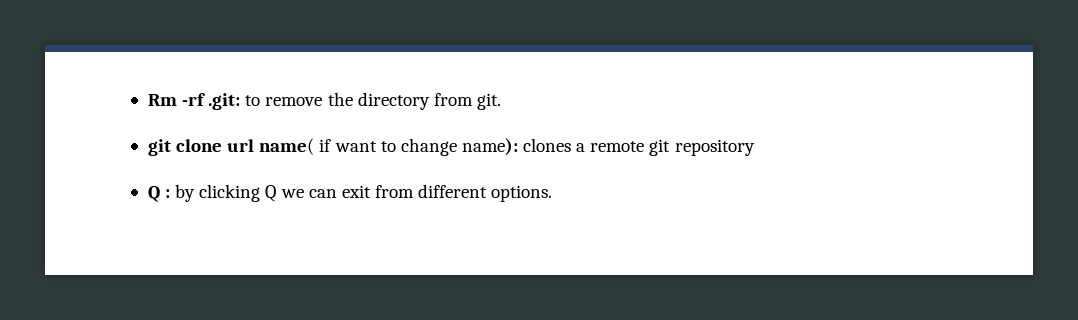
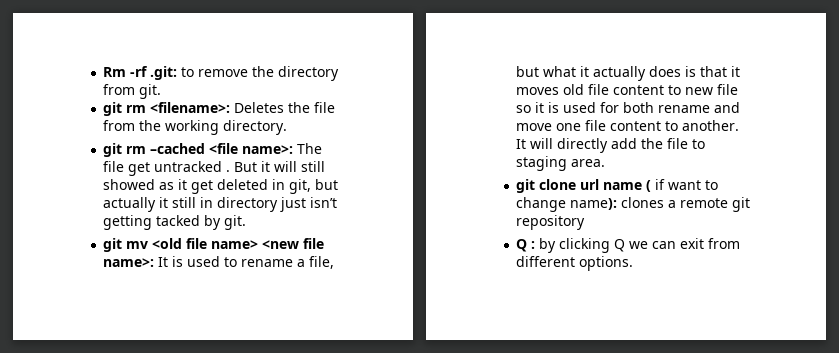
(501, 101) none -> [103,102,336,116] [103,120,288,135] [103,143,323,157] [103,161,326,176] [103,179,339,194] [103,197,338,212] [103,215,247,230] [103,238,325,252] [103,256,335,269] [516,66,741,81] [516,84,739,95] [516,102,741,113] [516,120,740,131] [516,138,706,153] [516,156,606,171] // git rm <filename>: Deletes the file from the working directory. // git rm –cached <file name>: The file get untracked . But it will still showed as it get deleted in git, but actually it still in directory just isn’t getting tacked by git. // git mv <old file name> <new file name>: It is used to rename a file, but what it actually does is that it moves old file content to new file so it is used for both rename and move one file content to another. It will directly add the file to staging area.
[259,138,315,155] name( -> [603,180,652,192] name (

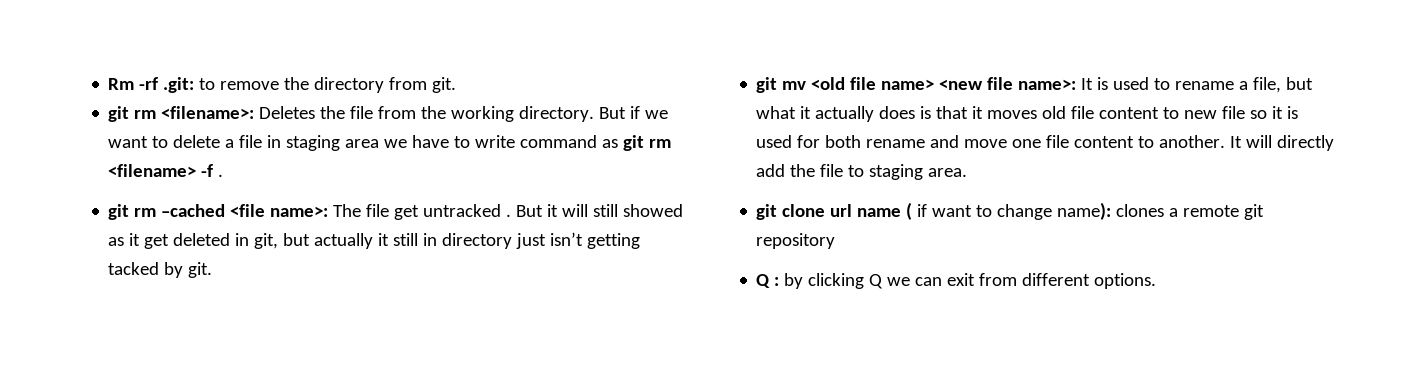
(288, 127) none -> [599,106,669,119] [108,135,672,151] [108,164,224,177] But if we want to delete a file in staging area we have to write command as git rm <filename> -f .

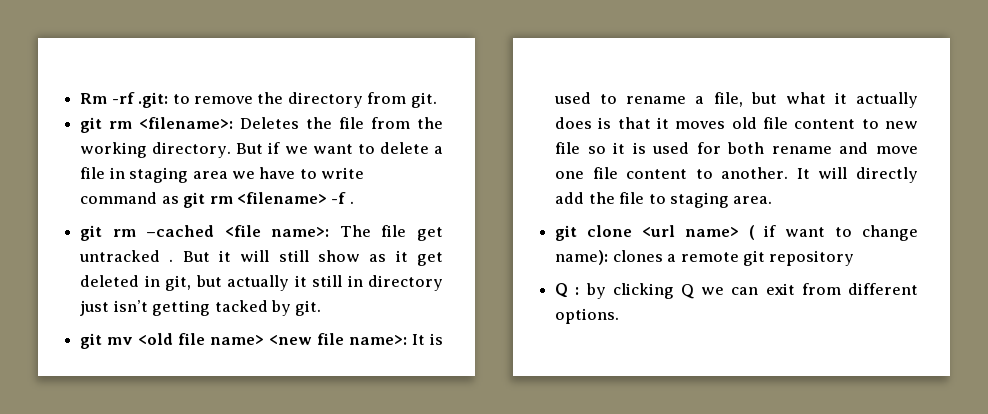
[623,204,684,217] showed -> [318,250,361,262] show
[830,204,902,217] url name -> [641,225,739,237] <url name>

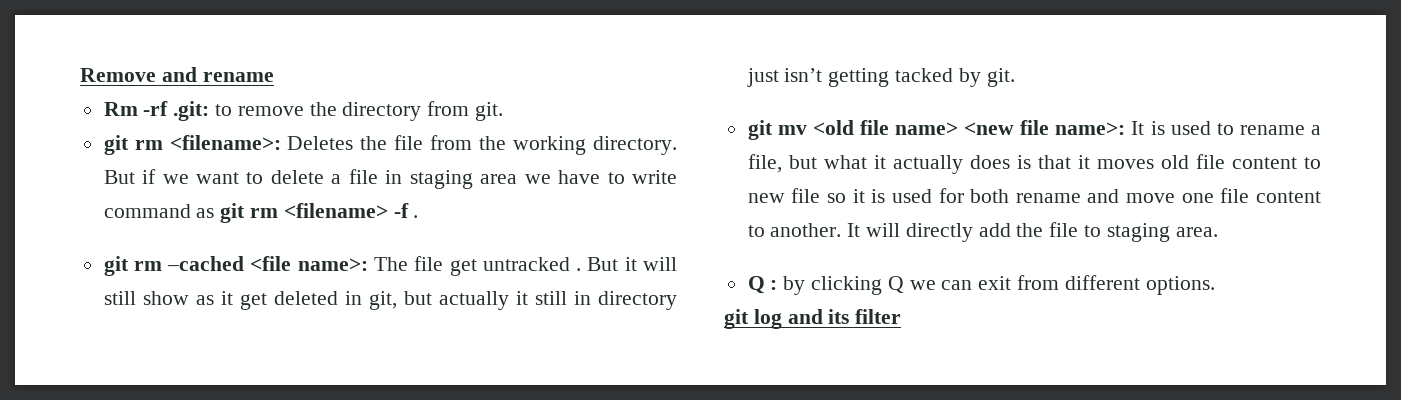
(80, 98) none -> [80,67,274,82] Remove and rename //
[555,225,918,241] [555,250,855,266] // git clone <url name> ( if want to change name): clones a remote git repository -> (1218, 232) none
(620, 316) none -> [724,309,902,329] // git log and its filter

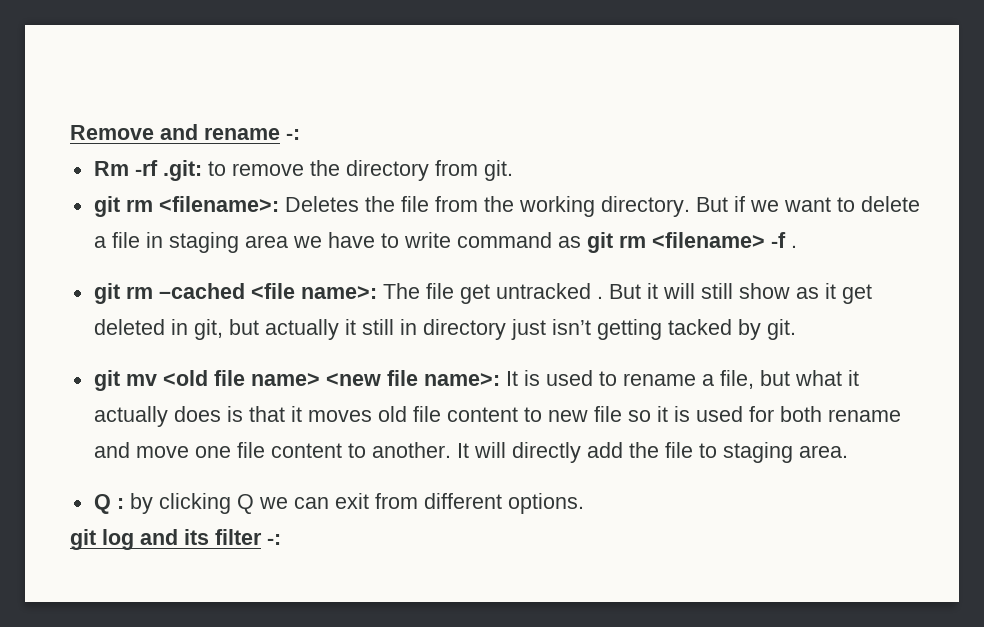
(274, 77) none -> [286,129,300,140] -:
(902, 316) none -> [267,534,281,545] -:

